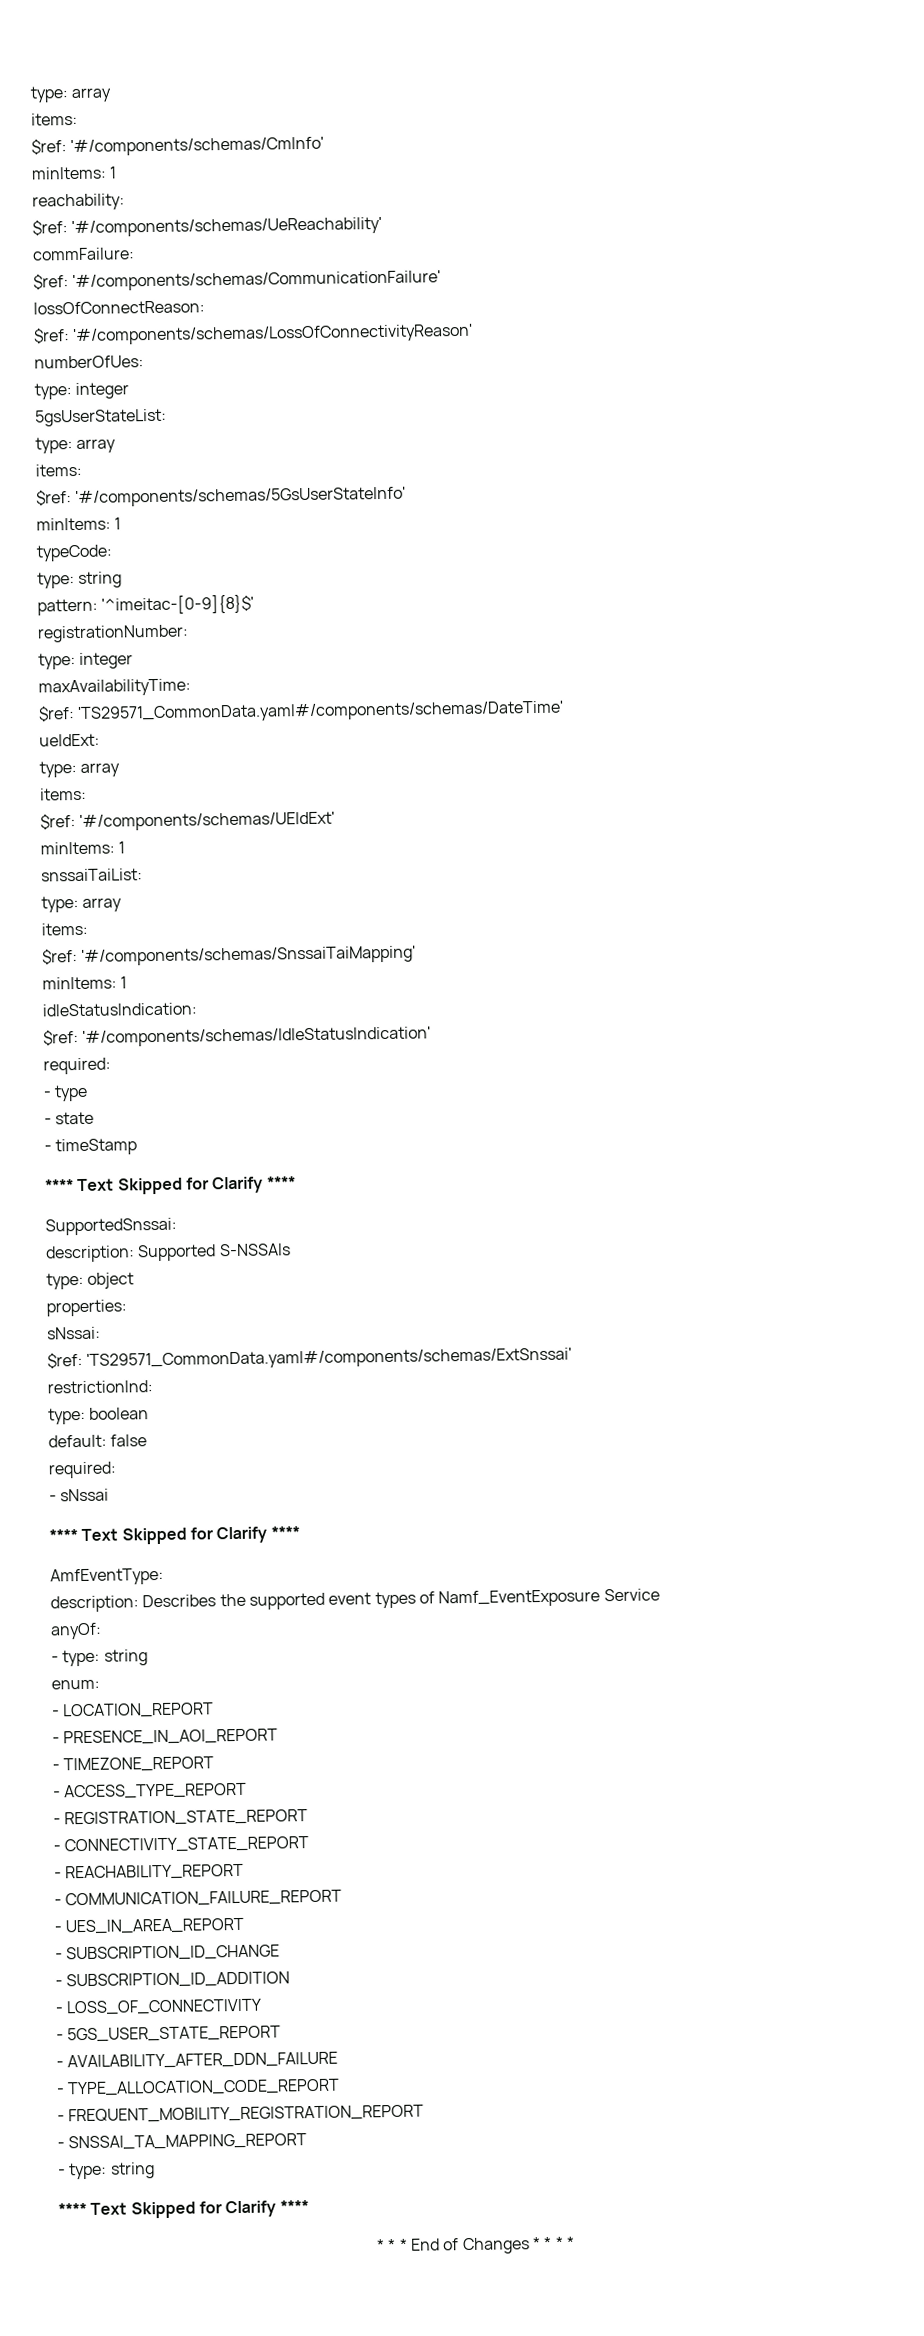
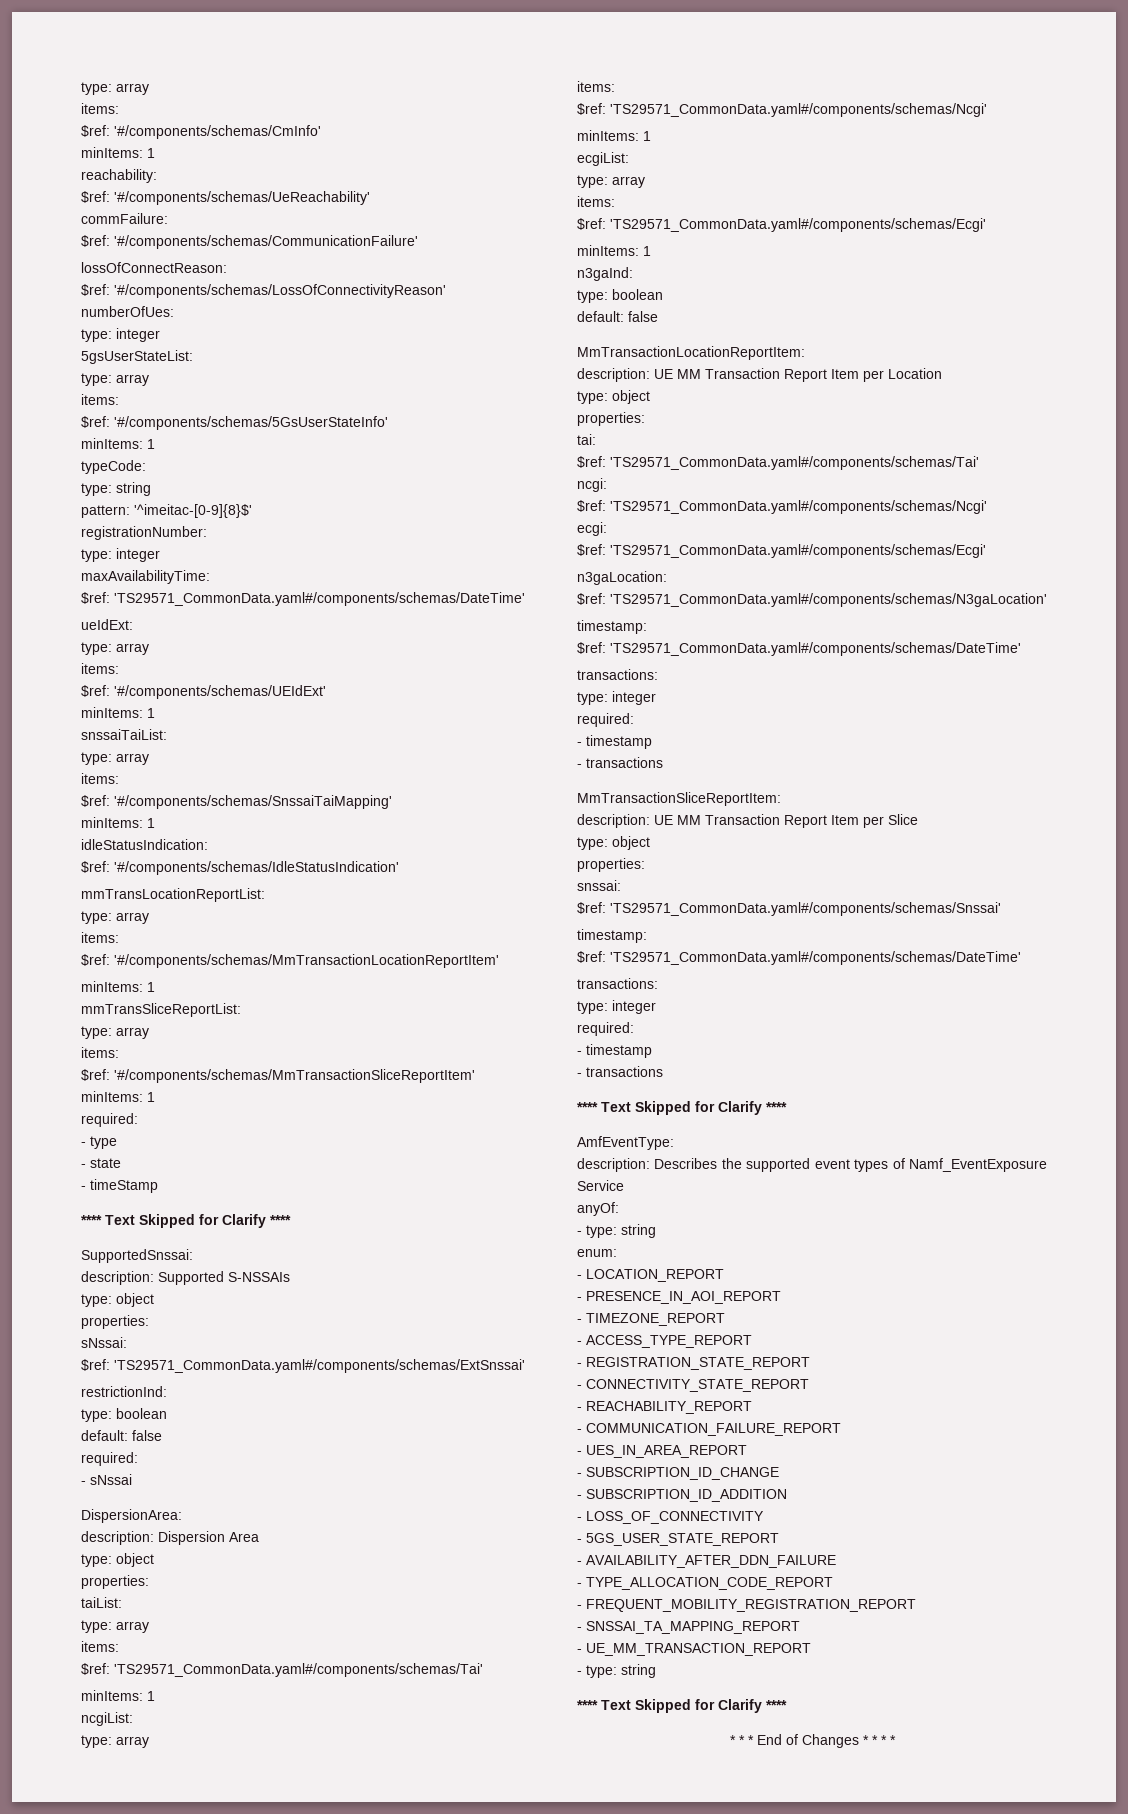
(432, 1036) none -> [81,888,265,902] [81,911,149,924] [81,932,119,943] [81,954,499,968] [81,981,155,992] [81,1003,241,1017] [81,1026,149,1039] [81,1047,119,1058] [81,1069,475,1083] [81,1091,155,1102] // mmTransLocationReportList: // type: array // items: // $ref: '#/components/schemas/MmTransactionLocationReportItem' // minItems: 1 // mmTransSliceReportList: // type: array // items: // $ref: '#/components/schemas/MmTransactionSliceReportItem' // minItems: 1
(110, 1495) none -> [81,1509,182,1523] [81,1531,259,1545] [81,1553,154,1567] [81,1575,149,1589] [81,1597,122,1608] [81,1620,149,1633] [81,1641,119,1652] [81,1663,483,1677] [81,1690,155,1701] [81,1712,133,1726] [81,1735,149,1748] [577,81,615,92] [577,103,987,117] [577,130,651,141] [577,152,629,166] [577,175,645,188] [577,196,615,207] [577,218,986,232] [577,245,651,256] [577,267,633,281] [577,289,663,303] [577,311,658,322] [577,346,805,360] [577,368,942,382] [577,390,650,404] [577,412,645,426] [577,434,596,445] [577,456,979,470] [577,478,607,492] [577,500,987,514] [577,522,607,536] [577,544,986,558] [577,571,667,585] [577,593,1047,607] [577,620,647,634] [577,642,1021,656] [577,669,658,680] [577,691,656,705] [577,713,634,727] [577,735,652,749] [577,757,663,768] [577,792,781,806] [577,814,918,828] [577,836,650,850] [577,858,645,872] [577,880,621,891] [577,902,1001,916] [577,929,647,943] [577,951,1021,965] [577,978,658,989] [577,1000,656,1014] [577,1022,634,1036] [577,1044,652,1058] [577,1066,663,1077] // DispersionArea: // description: Dispersion Area // type: object // properties: // taiList: // type: array // items: // $ref: 'TS29571_CommonData.yaml#/components/schemas/Tai' // minItems: 1 // ncgiList: // type: array // items: // $ref: 'TS29571_CommonData.yaml#/components/schemas/Ncgi' // minItems: 1 // ecgiList: // type: array // items: // $ref: 'TS29571_CommonData.yaml#/components/schemas/Ecgi' // minItems: 1 // n3gaInd: // type: boolean // default: false // MmTransactionLocationReportItem: // description: UE MM Transaction Report Item per Location // type: object // properties: // tai: // $ref: 'TS29571_CommonData.yaml#/components/schemas/Tai' // ncgi: // $ref: 'TS29571_CommonData.yaml#/components/schemas/Ncgi' // ecgi: // $ref: 'TS29571_CommonData.yaml#/components/schemas/Ecgi' // n3gaLocation: // $ref: 'TS29571_CommonData.yaml#/components/schemas/N3gaLocation' // timestamp: // $ref: 'TS29571_CommonData.yaml#/components/schemas/DateTime' // transactions: // type: integer // required: // - timestamp // - transactions // MmTransactionSliceReportItem: // description: UE MM Transaction Report Item per Slice // type: object // properties: // snssai: // $ref: 'TS29571_CommonData.yaml#/components/schemas/Snssai' // timestamp: // $ref: 'TS29571_CommonData.yaml#/components/schemas/DateTime' // transactions: // type: integer // required: // - timestamp // - transactions
(308, 2142) none -> [577,1643,811,1656] // - UE_MM_TRANSACTION_REPORT

